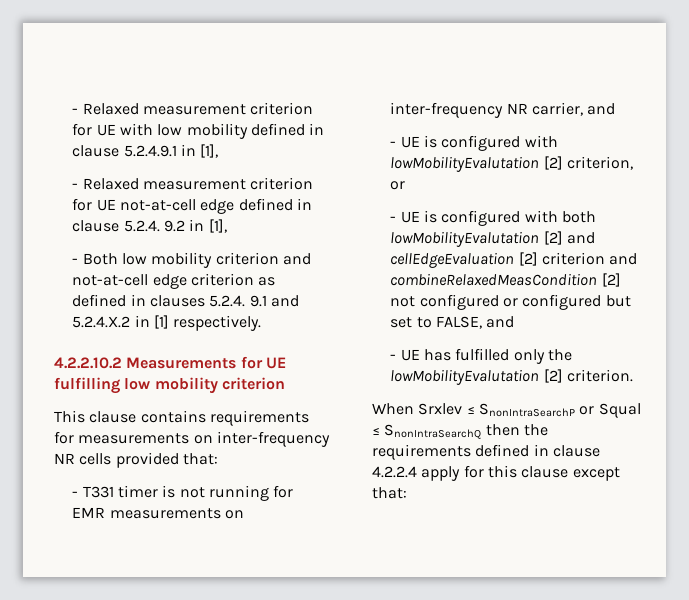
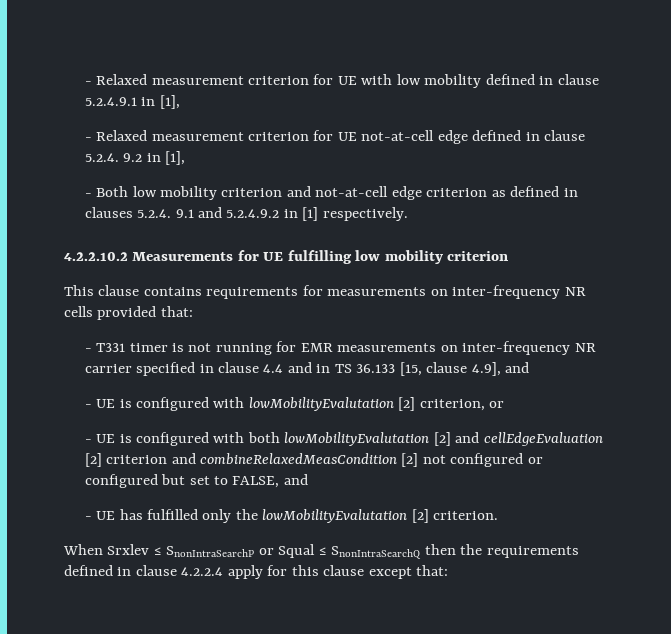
[72,316,131,328] 5.2.4.X.2 -> [226,209,280,218] 5.2.4.9.2
[532,102,584,116] carrier, -> [84,362,501,376] carrier specified in clause 4.4 and in TS 36.133 [15, clause 4.9],

